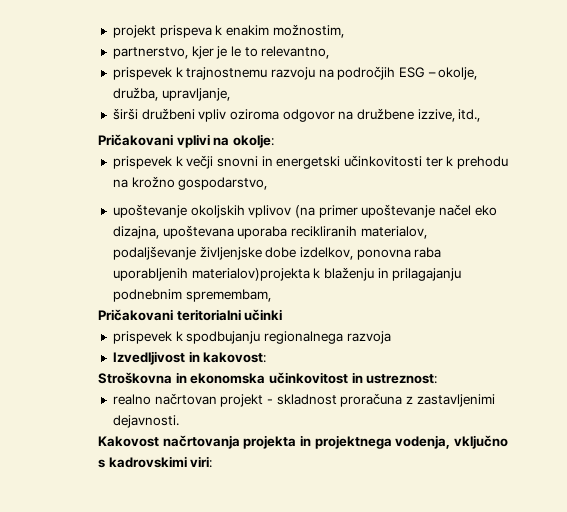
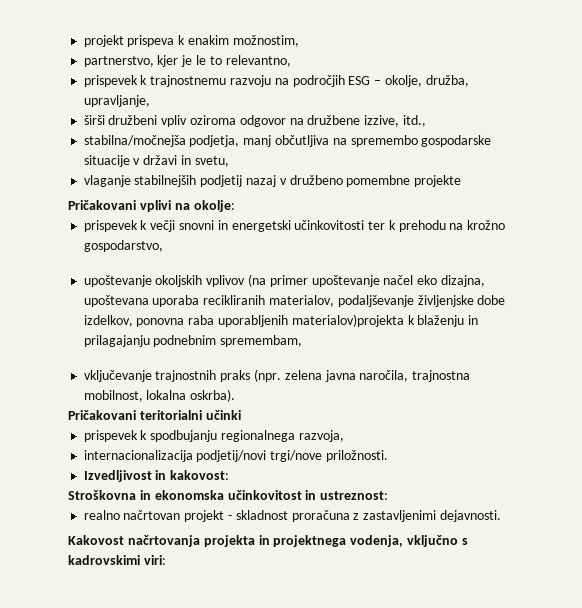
(481, 115) none -> [83,135,492,147] [83,155,229,167] [83,175,462,187] // stabilna/močnejša podjetja, manj občutljiva na spremembo gospodarske situacije v državi in svetu, // vlaganje stabilnejših podjetij nazaj v družbeno pomembne projekte
(271, 295) none -> [83,369,471,382] [83,389,236,402] // vključevanje trajnostnih praks (npr. zelena javna naročila, trajnostna mobilnost, lokalna oskrba).
[346,331,391,344] razvoja -> [298,430,344,442] [83,450,388,462] razvoja, // internacionalizacija podjetij/novi trgi/nove priložnosti.

